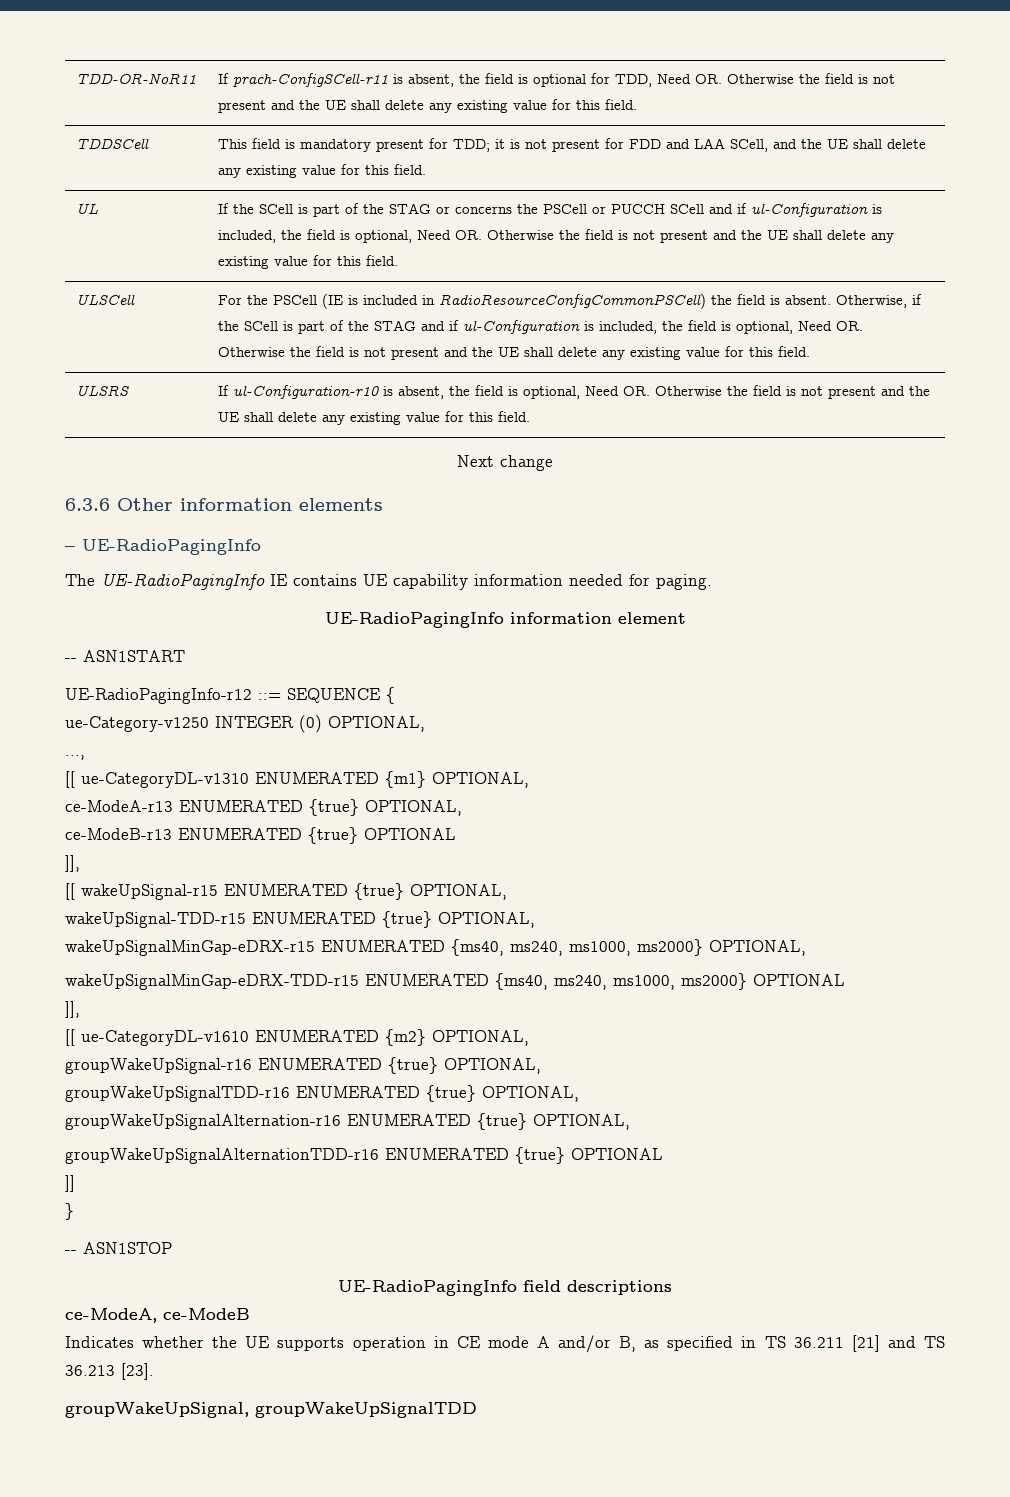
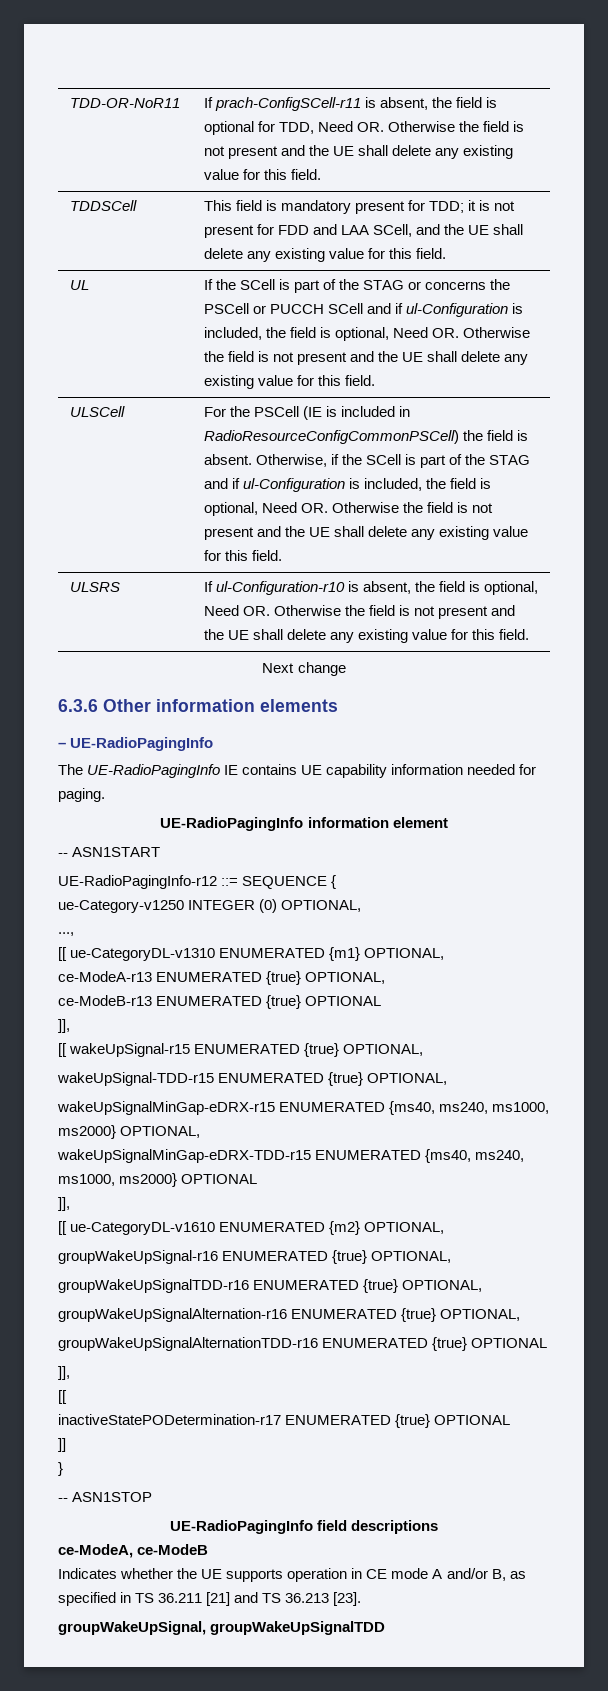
(663, 1154) none -> [58,1366,70,1380] [58,1390,67,1404] [58,1414,511,1428] // ]], // [[ // inactiveStatePODetermination-r17 ENUMERATED {true} OPTIONAL

